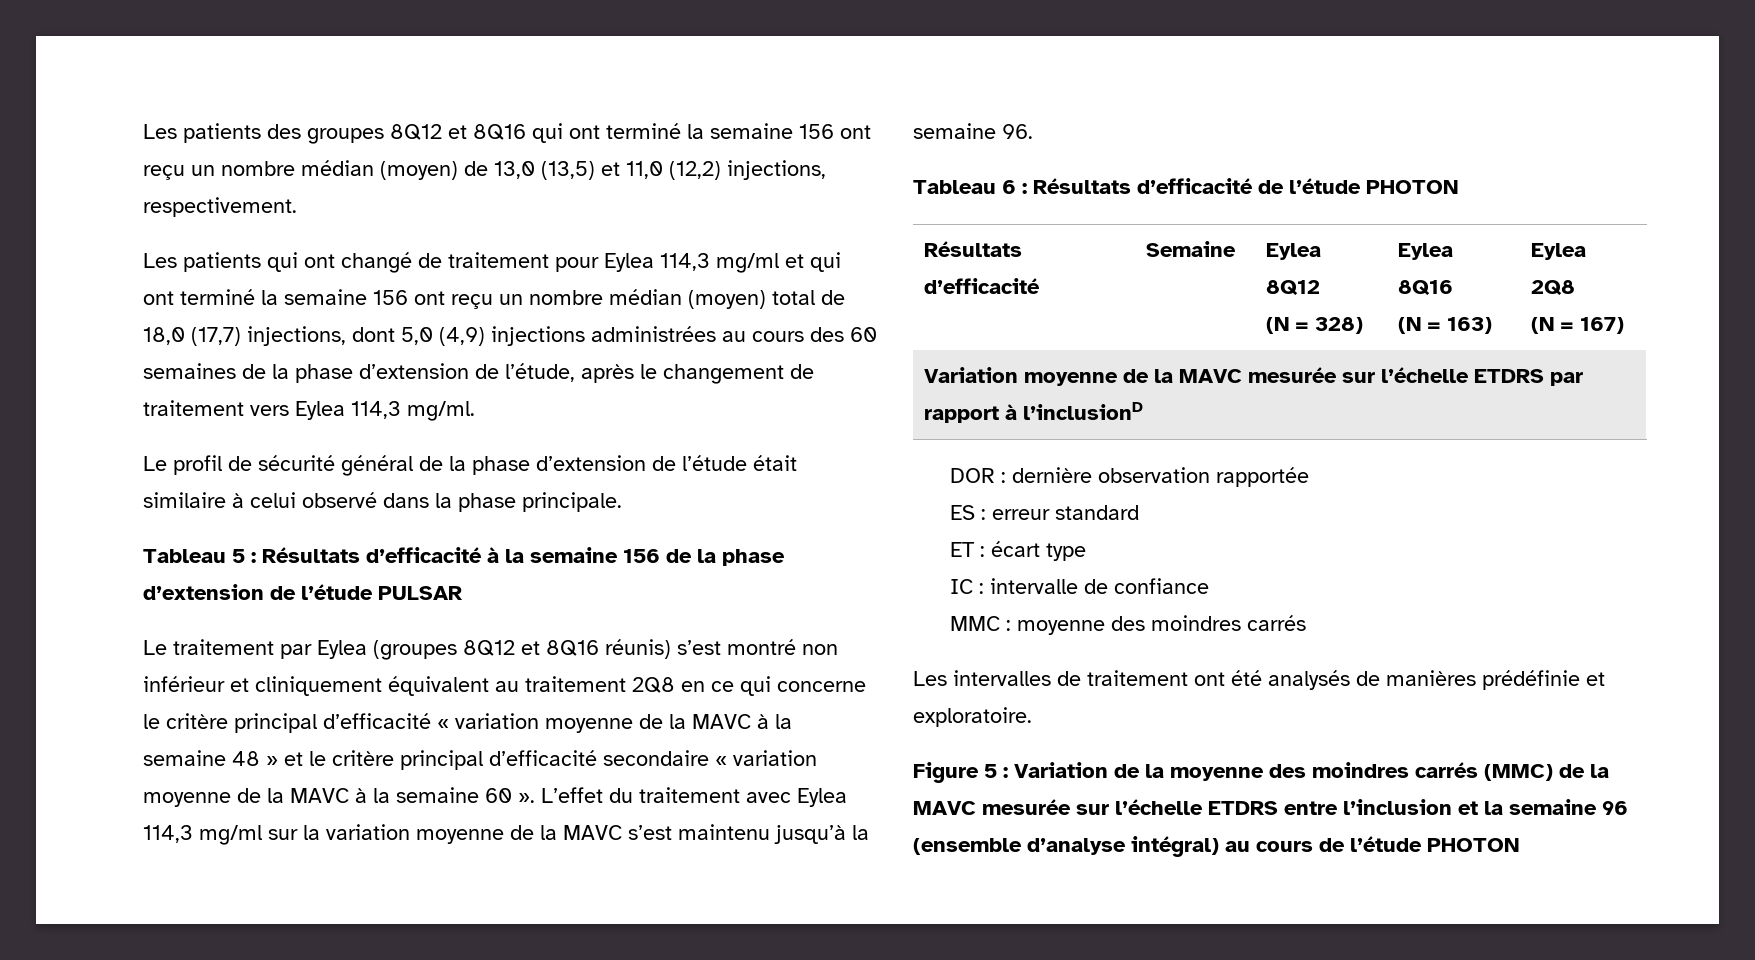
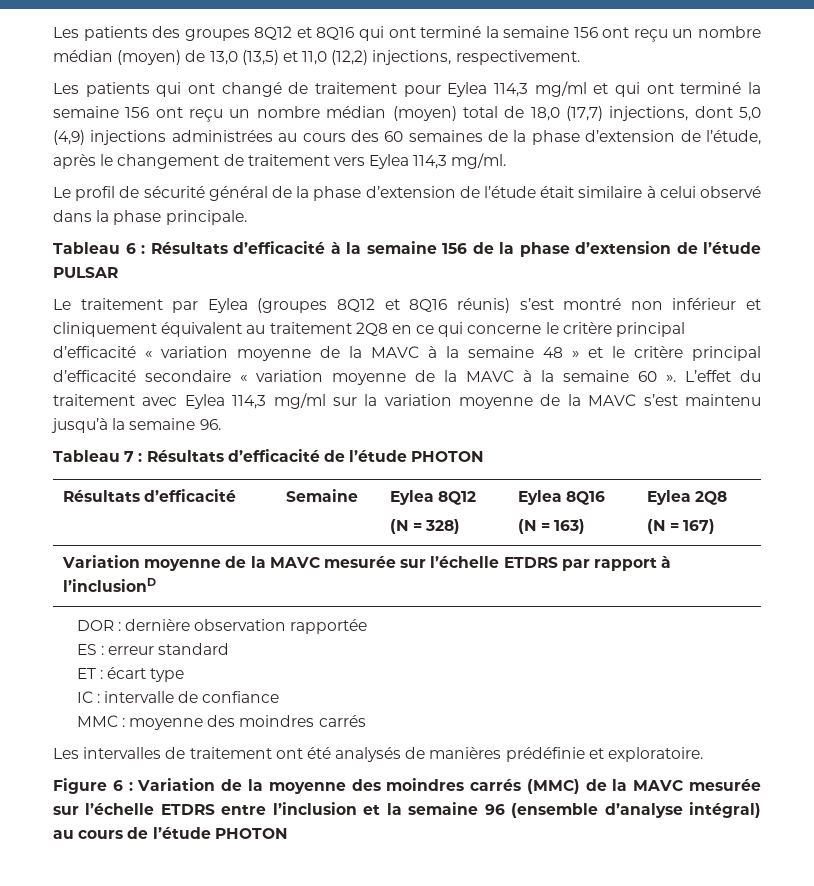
[232,549,245,563] 5 -> [125,243,136,254] 6
[1002,180,1016,194] 6 -> [124,451,135,462] 7
[984,764,997,778] 5 -> [112,780,123,791] 6

